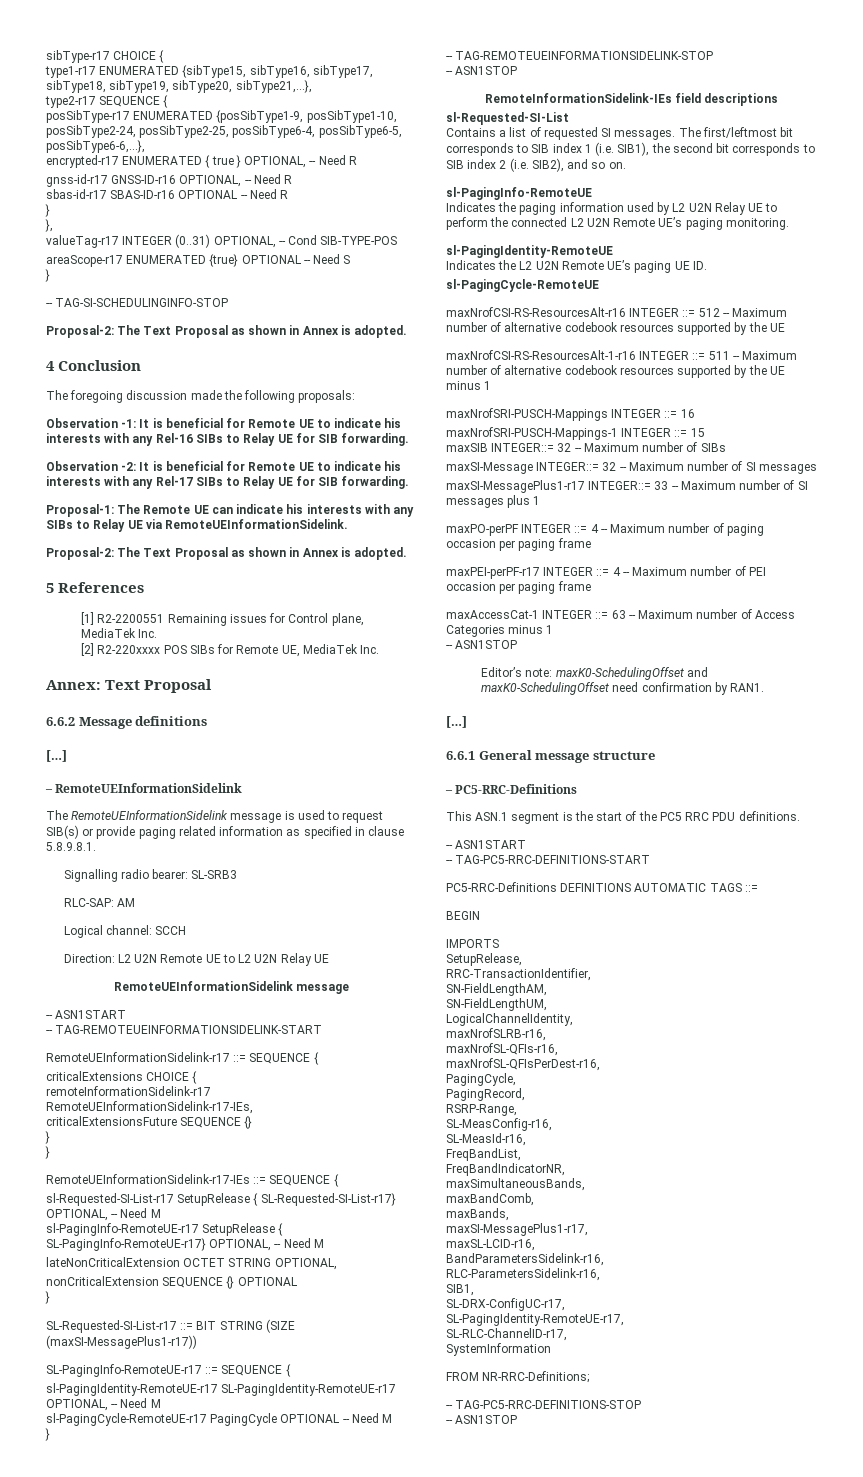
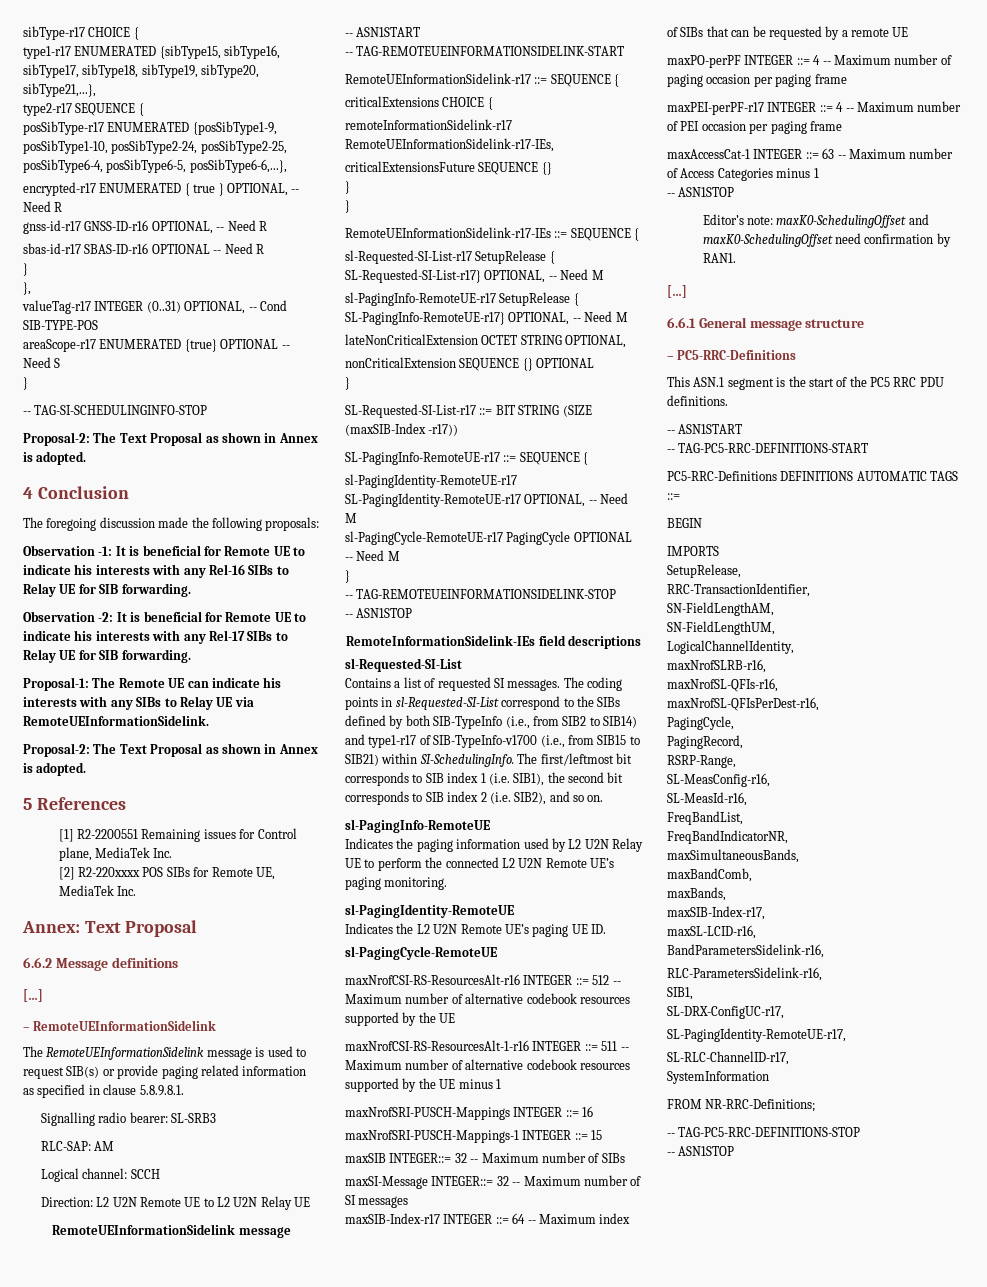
[46,1335,197,1349] (maxSI-MessagePlus1-r17)) -> [345,423,459,436] (maxSIB-Index -r17))
(701, 132) none -> [587,677,622,691] [345,696,621,710] [345,715,637,729] [345,734,640,748] [345,753,538,767] coding points in sl-Requested-SI-List correspond to the SIBs defined by both SIB-TypeInfo (i.e., from SIB2 to SIB14) and type1-r17 of SIB-TypeInfo-v1700 (i.e., from SIB15 to SIB21) within SI-SchedulingInfo. The
[446,480,808,493] [446,495,541,508] maxSI-MessagePlus1-r17 INTEGER::= 33 -- Maximum number of SI messages plus 1 -> [345,1213,631,1224] [667,26,909,40] maxSIB-Index-r17 INTEGER ::= 64 -- Maximum index of SIBs that can be requested by a remote UE
[446,1223,588,1236] maxSI-MessagePlus1-r17, -> [667,906,765,920] maxSIB-Index-r17,

